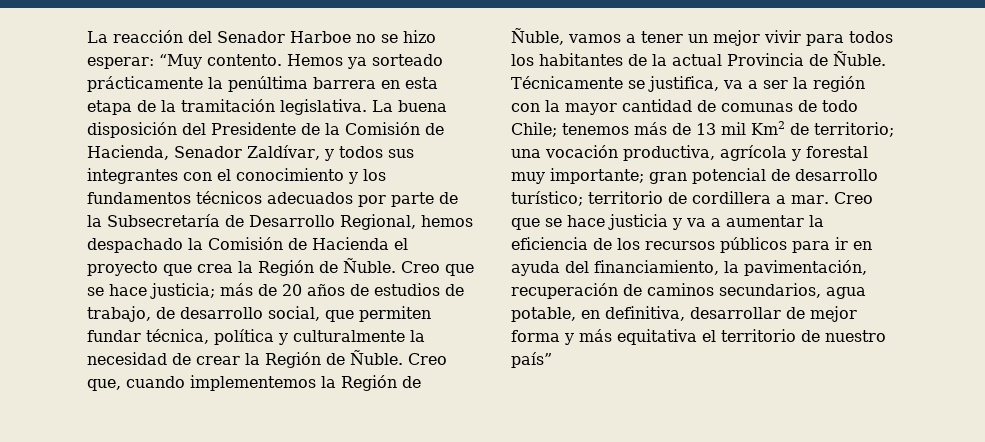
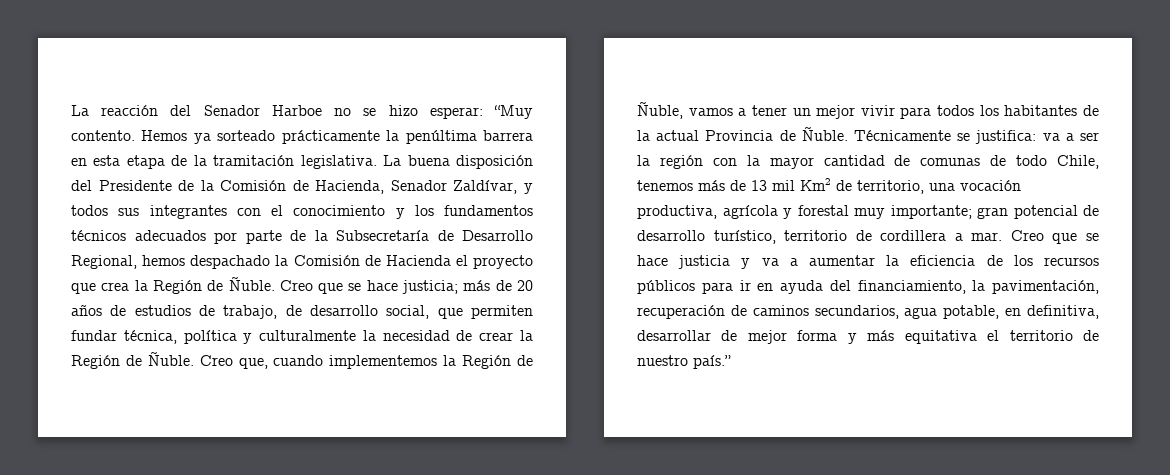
[647,76,719,92] justifica, -> [975,130,1037,144] justifica:
[511,122,557,137] Chile; -> [1057,155,1099,169] Chile,
[814,122,894,137] territorio; -> [857,180,924,194] territorio,
[511,191,583,206] turístico; -> [713,230,776,244] turístico,
[511,352,552,368] país” -> [693,355,731,369] país.”

